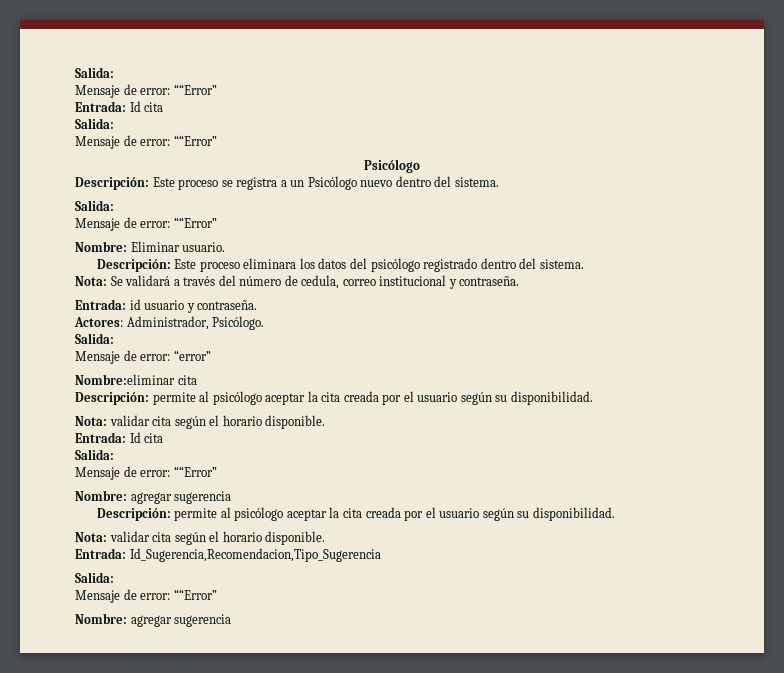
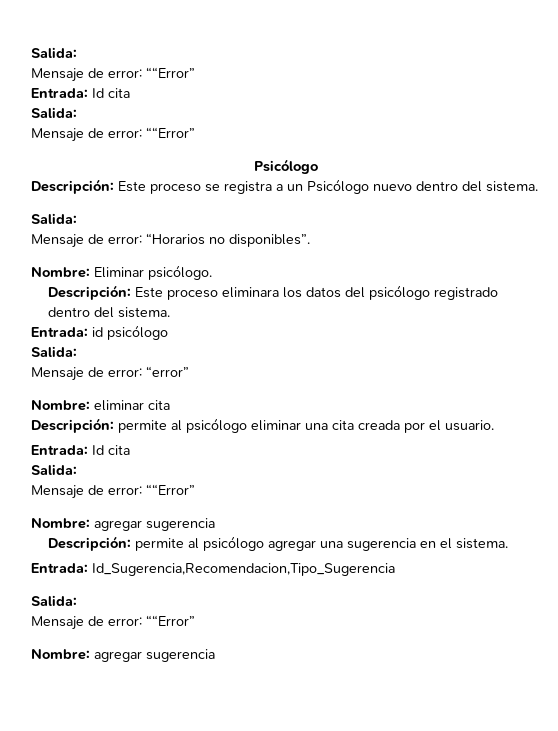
[173,217,217,228] ““Error” -> [146,233,310,247] “Horarios no disponibles”.
[182,242,226,252] usuario. -> [148,265,212,280] psicólogo.
[75,275,520,289] [75,299,258,313] [74,316,265,330] Nota: Se validará a través del número de cedula, correo institucional y contraseña. // Entrada: id usuario y contraseña. // Actores: Administrador, Psicólogo. -> [31,325,168,340] Entrada: id psicólogo
[75,374,175,385] Nombre:eliminar -> [31,400,144,411] Nombre: eliminar
[265,391,593,405] [75,415,326,429] aceptar la cita creada por el usuario según su disponibilidad. // Nota: validar cita según el horario disponible. -> [251,420,494,433] eliminar una cita creada por el usuario.
[286,507,615,521] [75,531,326,545] aceptar la cita creada por el usuario según su disponibilidad. // Nota: validar cita según el horario disponible. -> [268,538,509,551] agregar una sugerencia en el sistema.

